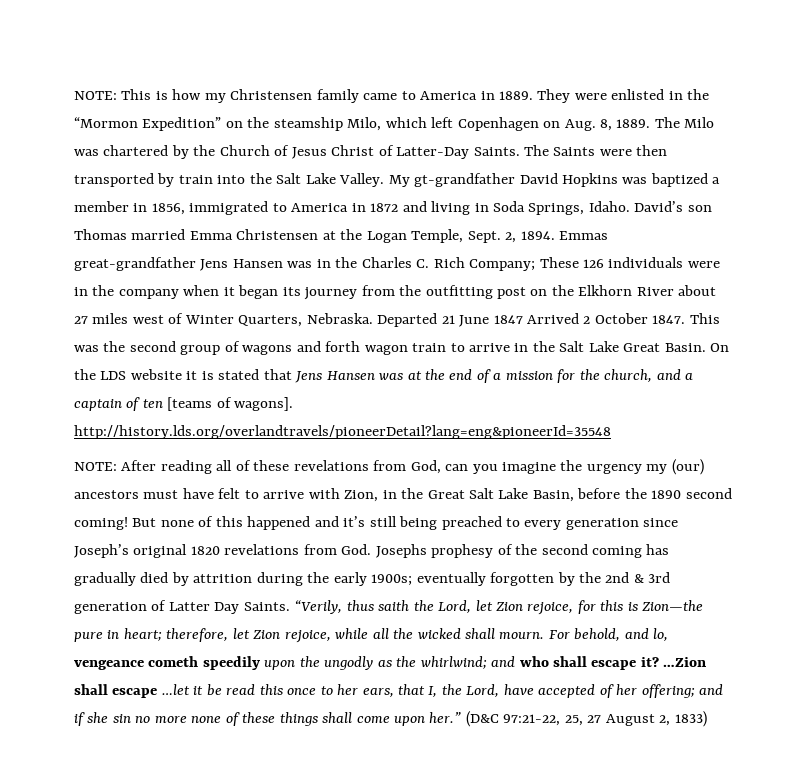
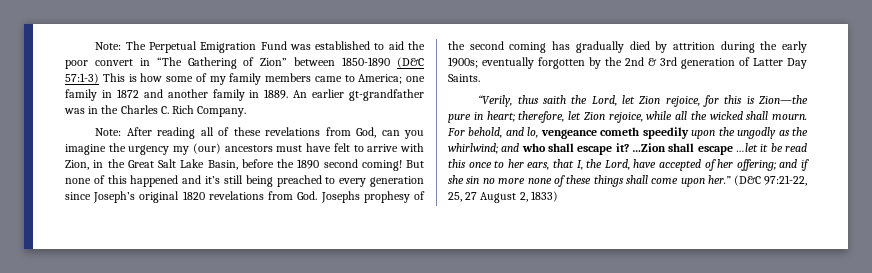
[74,89,710,103] [74,117,715,131] [74,145,668,159] [74,173,721,187] [74,201,712,215] [74,229,609,243] [74,257,283,271] NOTE: This is how my Christensen family came to America in 1889. They were enlisted in the “Mormon Expedition” on the steamship Milo, which left Copenhagen on Aug. 8, 1889. The Milo was chartered by the Church of Jesus Christ of Latter-Day Saints. The Saints were then transported by train into the Salt Lake Valley. My gt-grandfather David Hopkins was baptized a member in 1856, immigrated to America in 1872 and living in Soda Springs, Idaho. David’s son Thomas married Emma Christensen at the Logan Temple, Sept. 2, 1894. Emmas great-grandfather Jens Hansen -> [95,41,425,53] [65,57,424,69] [65,73,425,85] [65,89,424,101] Note: The Perpetual Emigration Fund was established to aid the poor convert in “The Gathering of Zion” between 1850-1890 (D&C 57:1-3) This is how some of my family members came to America; one family in 1872 and another family in 1889. An earlier gt-grandfather
[469,257,720,271] [74,285,717,300] [74,313,720,327] [74,341,730,355] [74,369,694,383] [74,397,294,411] [74,425,611,439] [74,462,117,471] Company; These 126 individuals were in the company when it began its journey from the outfitting post on the Elkhorn River about 27 miles west of Winter Quarters, Nebraska. Departed 21 June 1847 Arrived 2 October 1847. This was the second group of wagons and forth wagon train to arrive in the Salt Lake Great Basin. On the LDS website it is stated that Jens Hansen was at the end of a mission for the church, and a captain of ten [teams of wagons]. http://history.lds.org/overlandtravels/pioneerDetail?lang=eng&pioneerId=35548 // NOTE: -> [197,106,247,117] [95,128,122,136] Company. // Note:
(290, 606) none -> (480, 78) //

